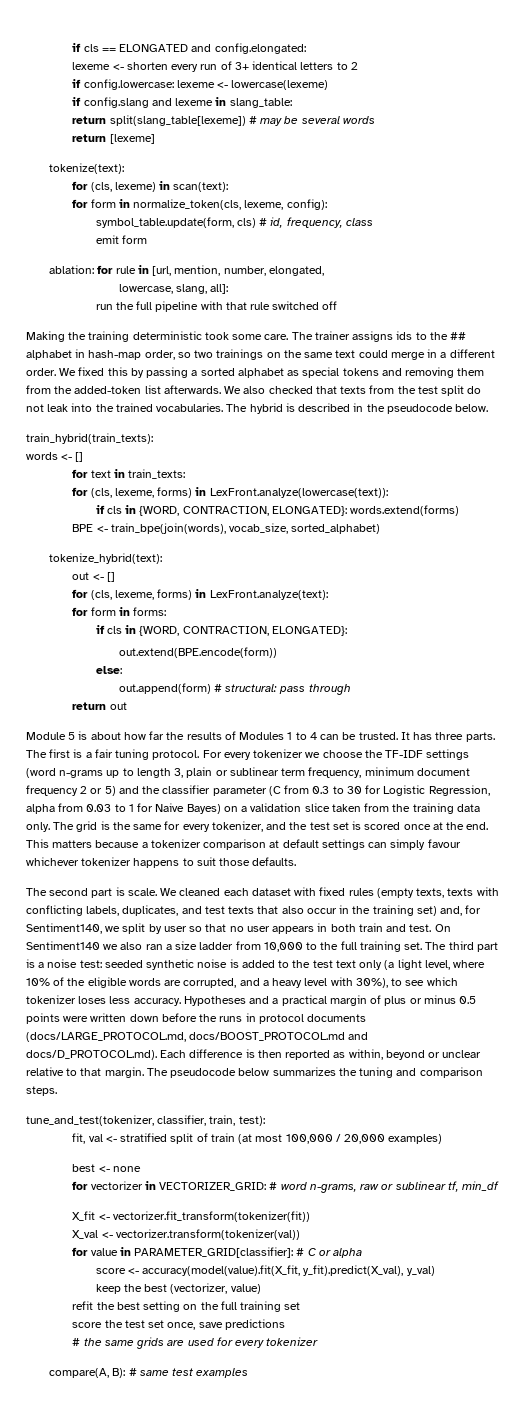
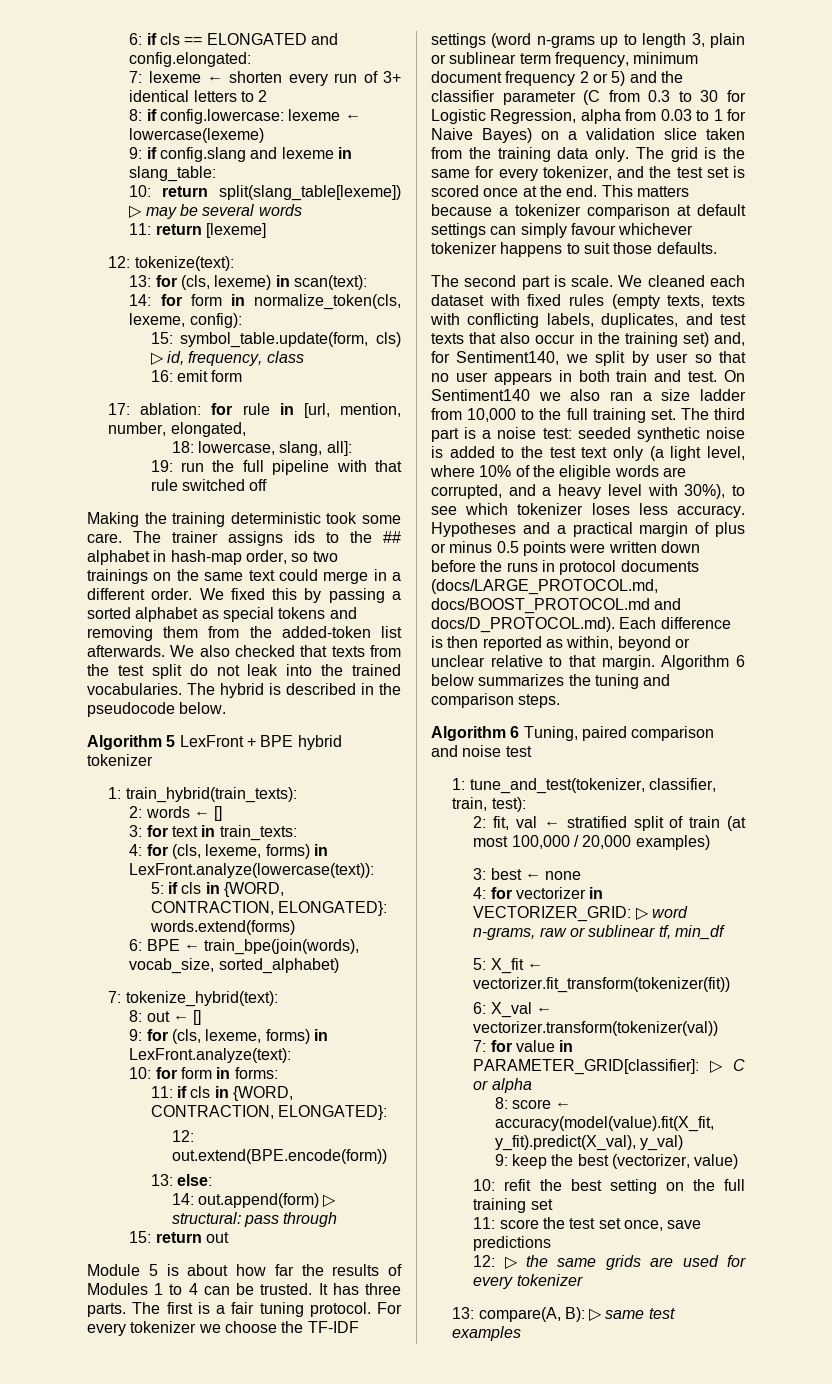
(72, 47) none -> [129,33,143,45] 6:
[72,62,124,70] lexeme <- -> [129,71,224,83] 7: lexeme ←
(358, 66) none -> [129,109,143,121] 8:
[217,82,229,88] <- -> [344,114,361,121] ←
(329, 85) none -> [129,147,143,159] 9:
(292, 103) none -> [129,185,152,197] 10:
[248,116,257,124] # -> [129,205,143,218] ▷
(375, 120) none -> [129,223,152,235] 11:
(155, 139) none -> [108,256,131,268] 12:
(125, 168) none -> [129,275,152,287] 13:
(229, 187) none -> [129,294,152,306] 14:
(327, 204) none -> [150,332,173,344] 15:
[259,218,268,226] # -> [150,352,164,365] ▷
(373, 222) none -> [150,370,173,382] 16:
(147, 239) none -> [108,403,131,415] 17:
(324, 271) none -> [171,441,194,453] 18:
(229, 289) none -> [150,460,173,472] 19:
[26,433,153,444] [26,452,84,462] train_hybrid(train_texts): // words <- [] // -> [87,735,342,750] [87,754,153,766] [108,787,297,803] [129,806,223,821] [129,825,143,837] Algorithm 5 LexFront + BPE hybrid tokenizer // 1: train_hybrid(train_texts): // 2: words ← [] // 3:
(186, 474) none -> [129,844,143,856] 4:
(388, 493) none -> [150,882,164,894] 5:
[72,524,108,532] BPE <- -> [129,939,200,951] 6: BPE ←
(381, 529) none -> [108,991,122,1003] 7:
[72,572,115,582] out <- [] // -> [129,1010,202,1025] [129,1029,143,1041] 8: out ← [] // 9:
(328, 595) none -> [129,1067,152,1079] 10:
(167, 611) none -> [150,1086,173,1098] 11:
(347, 631) none -> [171,1130,194,1142] 12:
(277, 652) none -> [150,1174,173,1186] 13:
[118,683,222,694] out.append(form) # -> [171,1193,337,1208] 14: out.append(form) ▷
(351, 689) none -> [129,1231,152,1243] 15:
[146,1068,237,1078] The pseudocode -> [661,655,745,670] Algorithm 6
(57, 1091) none -> [431,726,715,741] [431,745,532,757] [452,778,466,790] Algorithm 6 Tuning, paired comparison and noise test // 1:
(265, 1121) none -> [473,816,487,828] 2:
[105,1136,117,1142] <- -> [543,821,560,828] ←
[72,1164,110,1172] best <- -> [473,868,541,880] 3: best ←
(141, 1169) none -> [473,887,487,899] 4:
[269,1182,278,1190] # -> [635,907,649,920] ▷
[72,1211,310,1222] [72,1230,113,1239] X_fit <- vectorizer.fit_transform(tokenizer(fit)) // X_val <- -> [473,958,543,974] [473,977,731,993] [473,1002,552,1018] 5: X_fit ← vectorizer.fit_transform(tokenizer(fit)) // 6: X_val ←
(300, 1234) none -> [473,1040,487,1052] 7:
[296,1248,305,1256] # -> [710,1060,724,1073] ▷
[95,1268,139,1274] score <- -> [494,1097,572,1109] 8: score ←
(435, 1271) none -> [494,1154,508,1166] 9:
(261, 1289) none -> [473,1179,496,1191] 10:
(301, 1306) none -> [473,1217,496,1229] 11:
[72,1338,81,1346] # -> [473,1255,518,1269] 12: ▷
(319, 1341) none -> [452,1307,475,1319] 13:
[128,1368,137,1376] # -> [589,1308,603,1321] ▷

